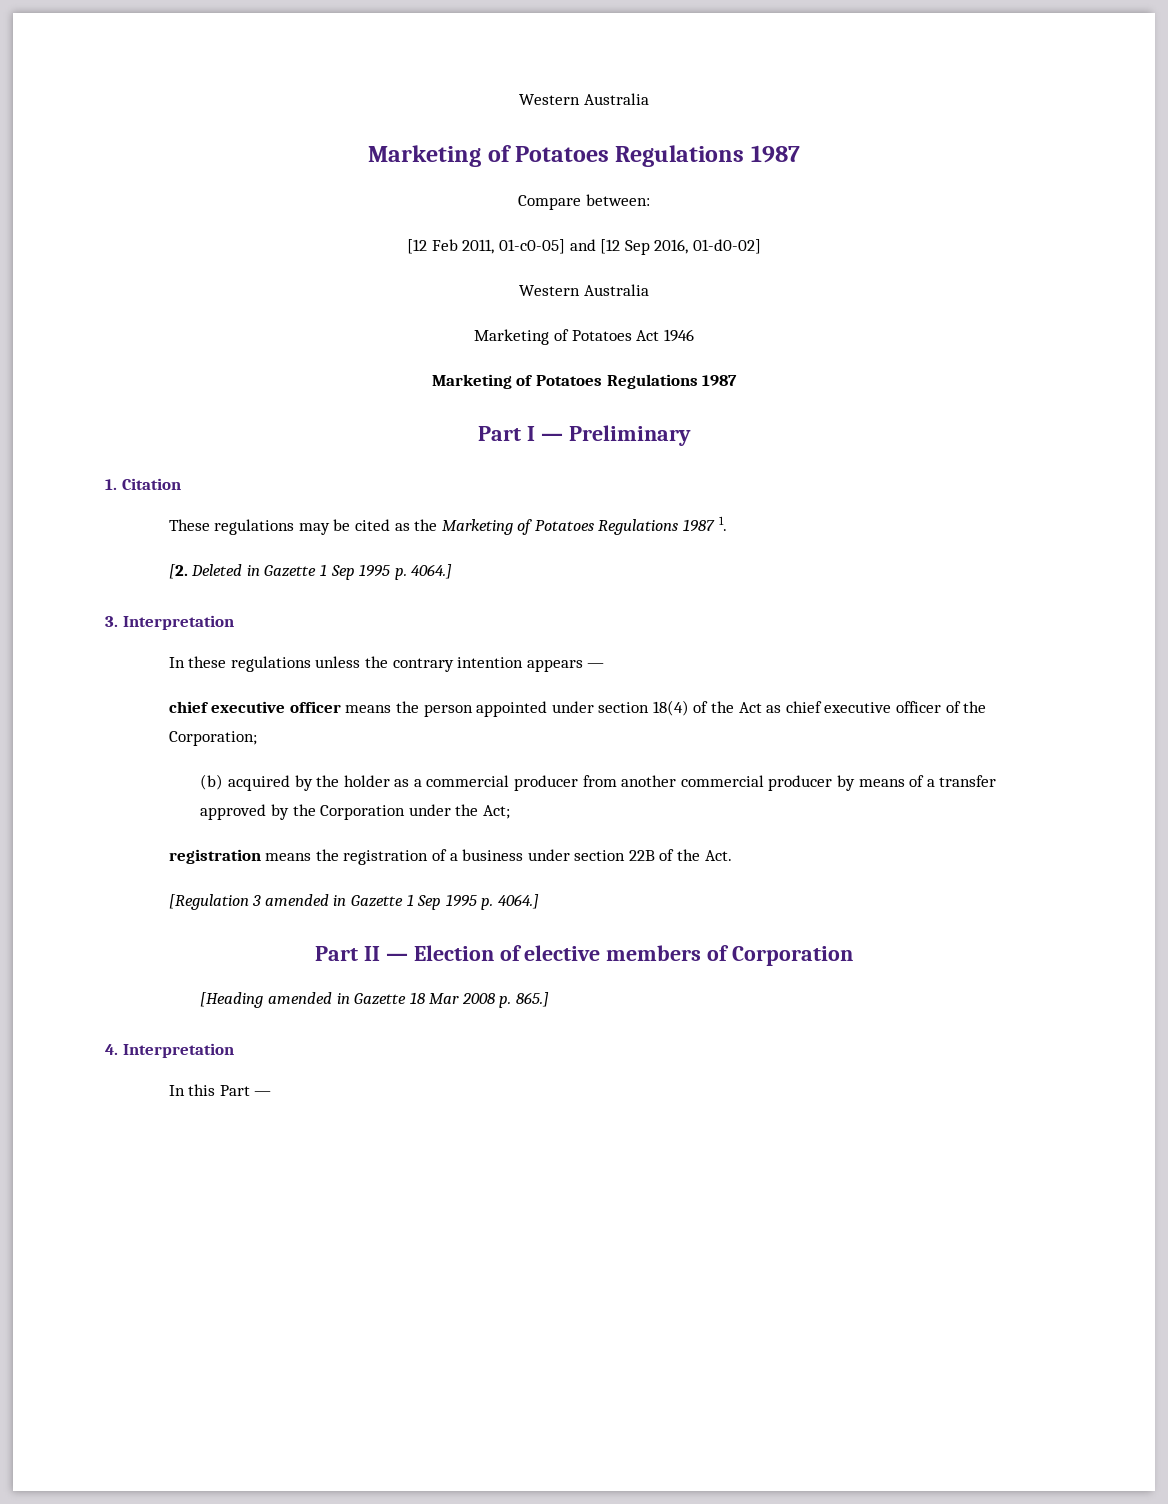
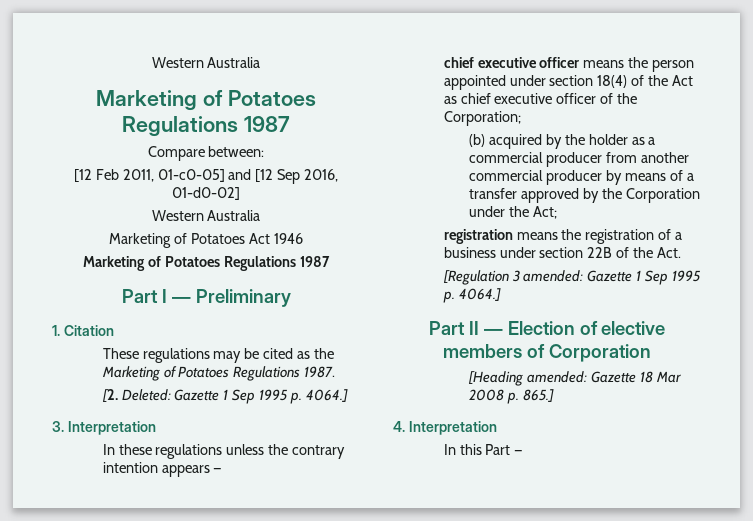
[683,516,727,532] 1987 1. -> [304,366,336,378] 1987.
[191,564,260,576] Deleted in -> [121,389,171,401] Deleted:
[264,894,347,906] amended in -> [523,270,584,282] amended:
[267,992,350,1004] amended in -> [526,371,587,383] amended:

